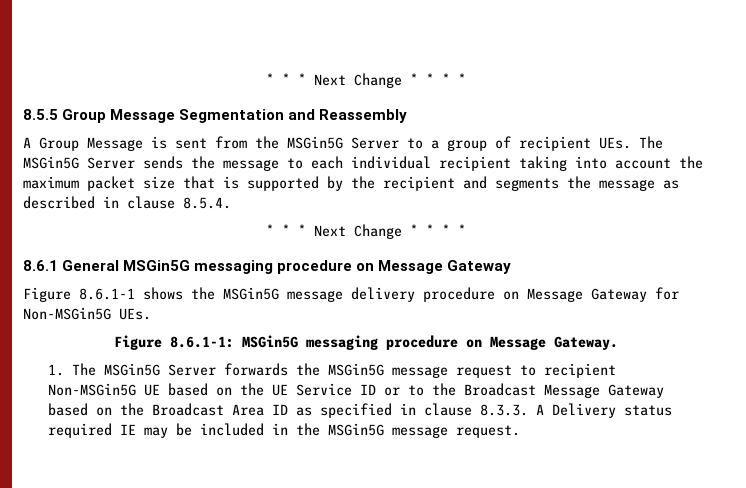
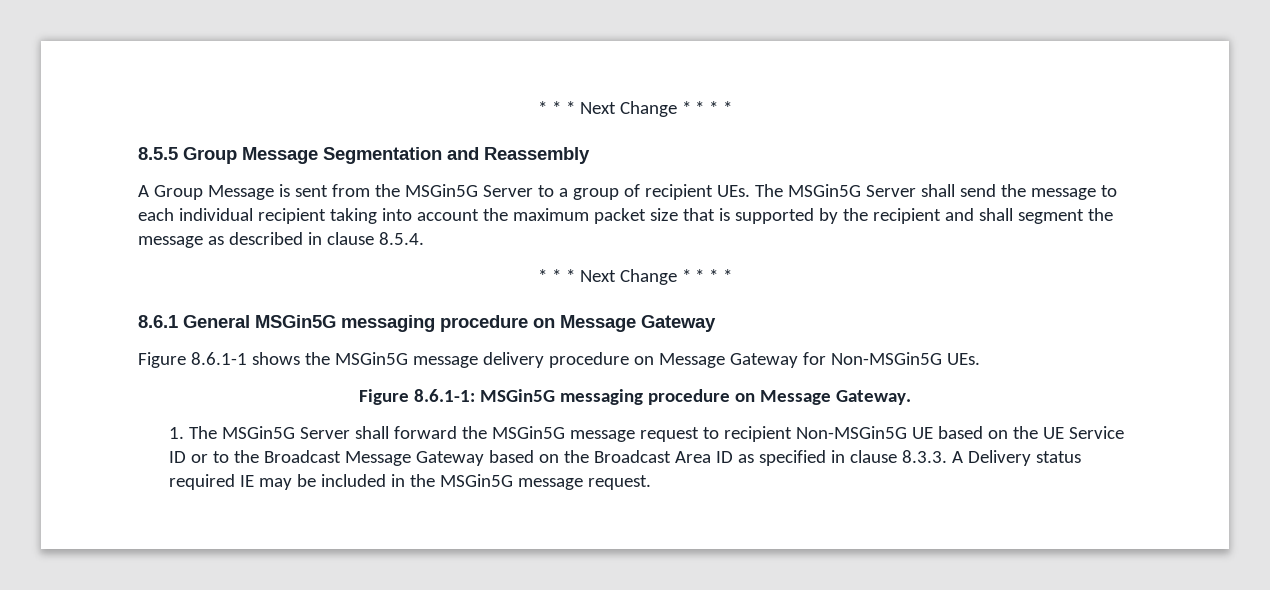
[143,156,183,169] sends -> [920,184,996,197] shall send
[495,178,559,191] segments -> [978,208,1084,224] shall segment
[224,363,289,376] forwards -> [354,426,457,439] shall forward

